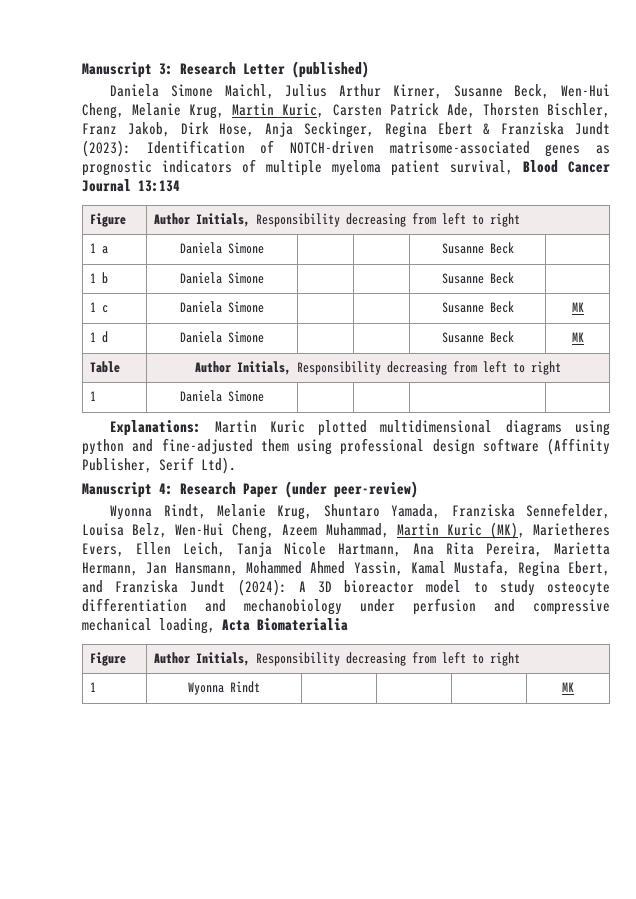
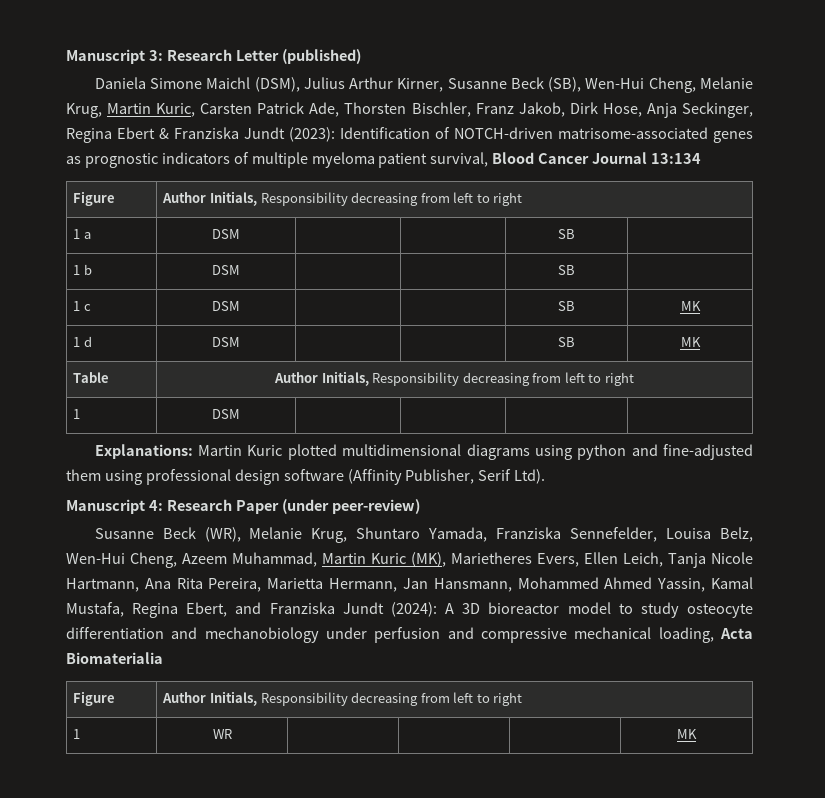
[224,84,274,99] Maichl, -> [206,77,300,92] Maichl (DSM),
[514,84,550,99] Beck, -> [510,77,582,92] Beck (SB),
[180,242,264,254] [441,242,514,254] [89,272,108,284] [180,272,264,284] [441,272,514,284] [89,302,108,313] [180,301,264,313] [441,301,514,313] Daniela Simone | | | Susanne Beck | // 1 b | Daniela Simone | | | Susanne Beck | // 1 c | Daniela Simone | | | Susanne Beck -> [212,229,240,239] [558,229,575,239] [73,264,92,275] [212,265,240,275] [558,265,575,275] [73,301,91,311] [212,301,240,311] [558,301,575,311] DSM | | | SB | // 1 b | DSM | | | SB | // 1 c | DSM | | | SB
[180,331,264,343] [441,331,514,343] Daniela Simone | | | Susanne Beck -> [212,337,240,347] [558,337,575,347] DSM | | | SB
[180,390,264,402] Daniela Simone -> [212,409,240,419] DSM
[110,504,206,520] Wyonna Rindt, -> [94,527,241,542] Susanne Beck (WR),
[188,681,260,695] Wyonna Rindt -> [212,729,232,739] WR

